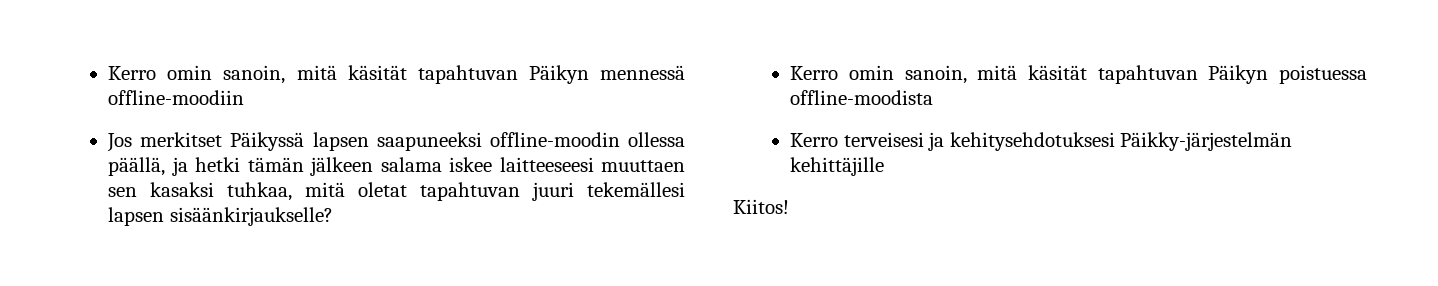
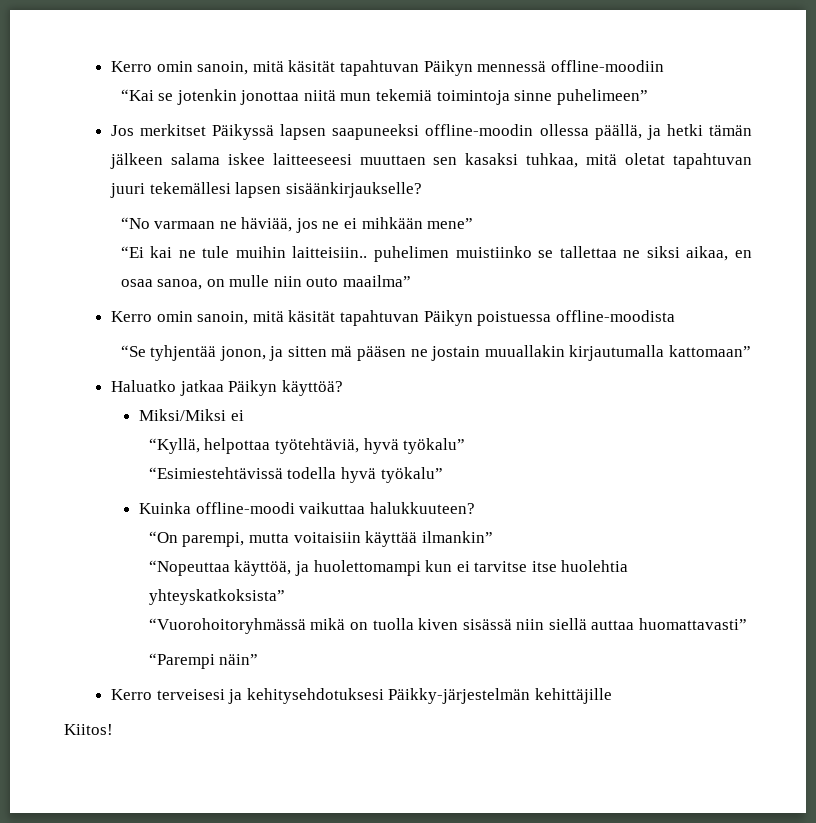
(245, 97) none -> [120,89,648,105] // “Kai se jotenkin jonottaa niitä mun tekemiä toimintoja sinne puhelimeen”
(333, 216) none -> [120,217,474,233] [120,246,752,262] [120,275,412,290] // “No varmaan ne häviää, jos ne ei mihkään mene” // “Ei kai ne tule muihin laitteisiin.. puhelimen muistiinko se tallettaa ne siksi aikaa, en osaa sanoa, on mulle niin outo maailma”
(934, 97) none -> [120,345,751,361] [110,380,343,396] [139,409,244,421] [148,438,466,454] [148,467,443,483] [139,502,475,514] [148,531,493,547] [148,560,629,576] [148,589,285,605] [148,618,748,634] [148,653,259,669] // “Se tyhjentää jonon, ja sitten mä pääsen ne jostain muuallakin kirjautumalla kattomaan” // Haluatko jatkaa Päikyn käyttöä? // Miksi/Miksi ei // “Kyllä, helpottaa työtehtäviä, hyvä työkalu” // “Esimiestehtävissä todella hyvä työkalu” // Kuinka offline-moodi vaikuttaa halukkuuteen? // “On parempi, mutta voitaisiin käyttää ilmankin” // “Nopeuttaa käyttöä, ja huolettomampi kun ei tarvitse itse huolehtia yhteyskatkoksista” // “Vuorohoitoryhmässä mikä on tuolla kiven sisässä niin siellä auttaa huomattavasti” // “Parempi näin”

